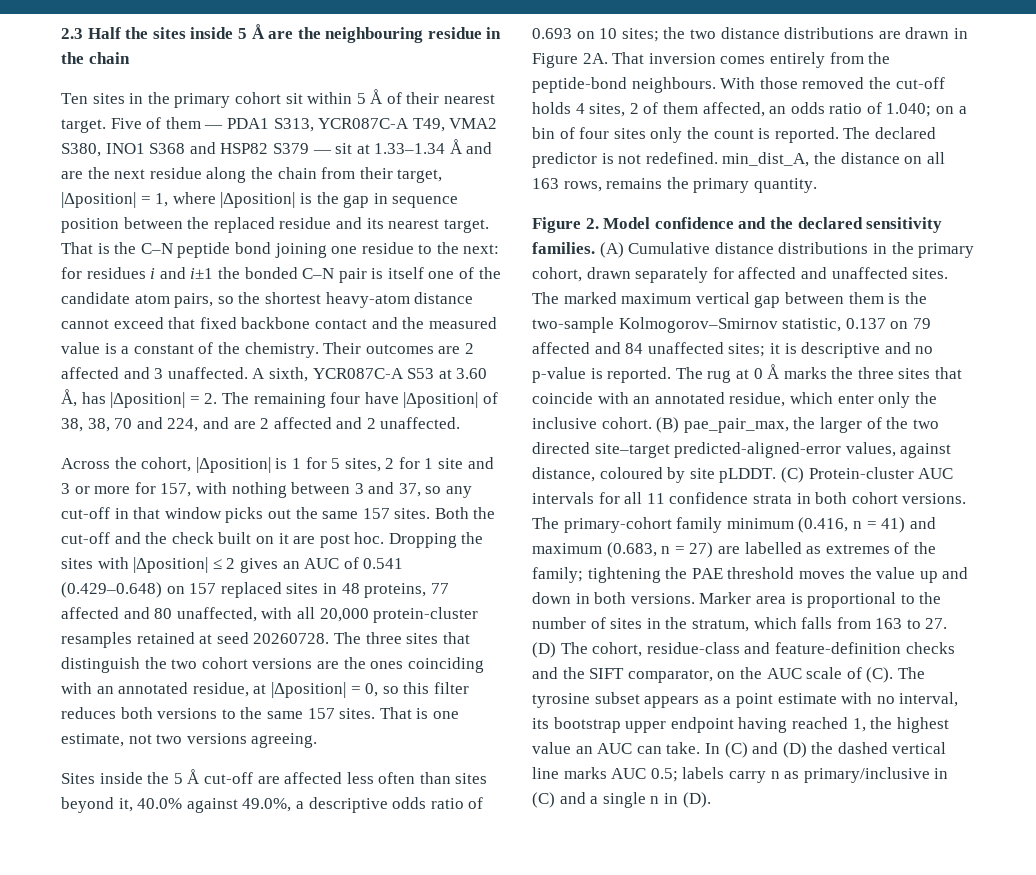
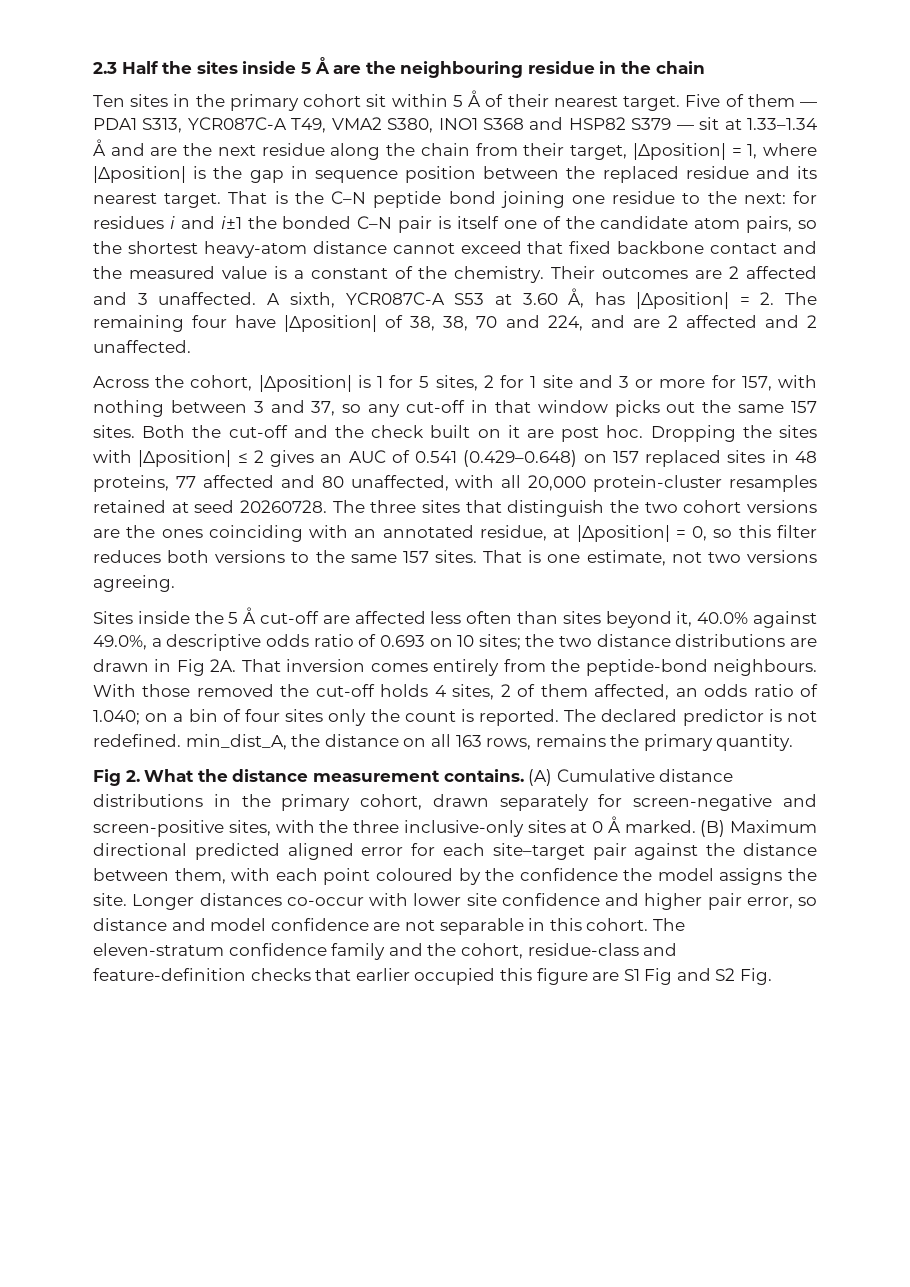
[532,53,578,68] Figure -> [176,659,205,676] Fig
[532,217,943,233] [532,242,595,254] Figure 2. Model confidence and the declared sensitivity families. -> [93,769,524,786] Fig 2. What the distance measurement contains.
[738,267,949,279] [532,292,927,308] [532,317,931,333] [532,342,934,358] [532,364,963,383] [532,392,937,408] [532,417,939,433] [532,442,952,458] [532,467,954,483] [532,492,967,504] [532,517,936,533] [532,542,936,558] [532,567,969,583] [532,592,942,608] [532,617,948,632] [532,642,588,658] affected and unaffected sites. The marked maximum vertical gap between them is the two-sample Kolmogorov–Smirnov statistic, 0.137 on 79 affected and 84 unaffected sites; it is descriptive and no p-value is reported. The rug at 0 Å marks the three sites that coincide with an annotated residue, which enter only the inclusive cohort. (B) pae_pair_max, the larger of the two directed site–target predicted-aligned-error values, against distance, coloured by site pLDDT. (C) Protein-cluster AUC intervals for all 11 confidence strata in both cohort versions. The primary-cohort family minimum (0.416, n = 41) and maximum (0.683, n = 27) are labelled as extremes of the family; tightening the PAE threshold moves the value up and down in both versions. Marker area is proportional to the number of sites in the stratum, which falls from 163 to 27. (D) The -> [633,794,817,811] [93,816,817,837] [93,843,817,860] [93,868,818,885] [93,893,817,910] [93,918,685,935] [93,943,457,960] screen-negative and screen-positive sites, with the three inclusive-only sites at 0 Å marked. (B) Maximum directional predicted aligned error for each site–target pair against the distance between them, with each point coloured by the confidence the model assigns the site. Longer distances co-occur with lower site confidence and higher pair error, so distance and model confidence are not separable in this cohort. The eleven-stratum confidence family and the
[532,667,925,683] [532,692,959,708] [532,717,949,733] [532,742,947,758] [532,767,949,783] [532,792,711,808] and the SIFT comparator, on the AUC scale of (C). The tyrosine subset appears as a point estimate with no interval, its bootstrap upper endpoint having reached 1, the highest value an AUC can take. In (C) and (D) the dashed vertical line marks AUC 0.5; labels carry n as primary/inclusive in (C) and a single n in (D). -> [315,968,773,985] that earlier occupied this figure are S1 Fig and S2 Fig.

